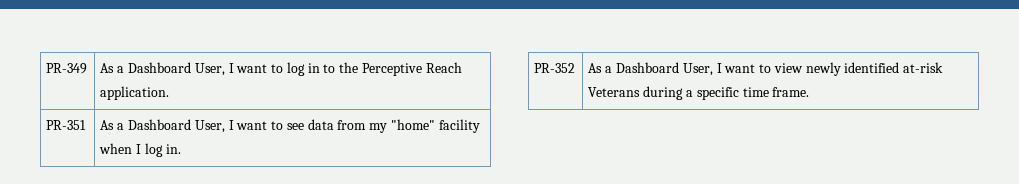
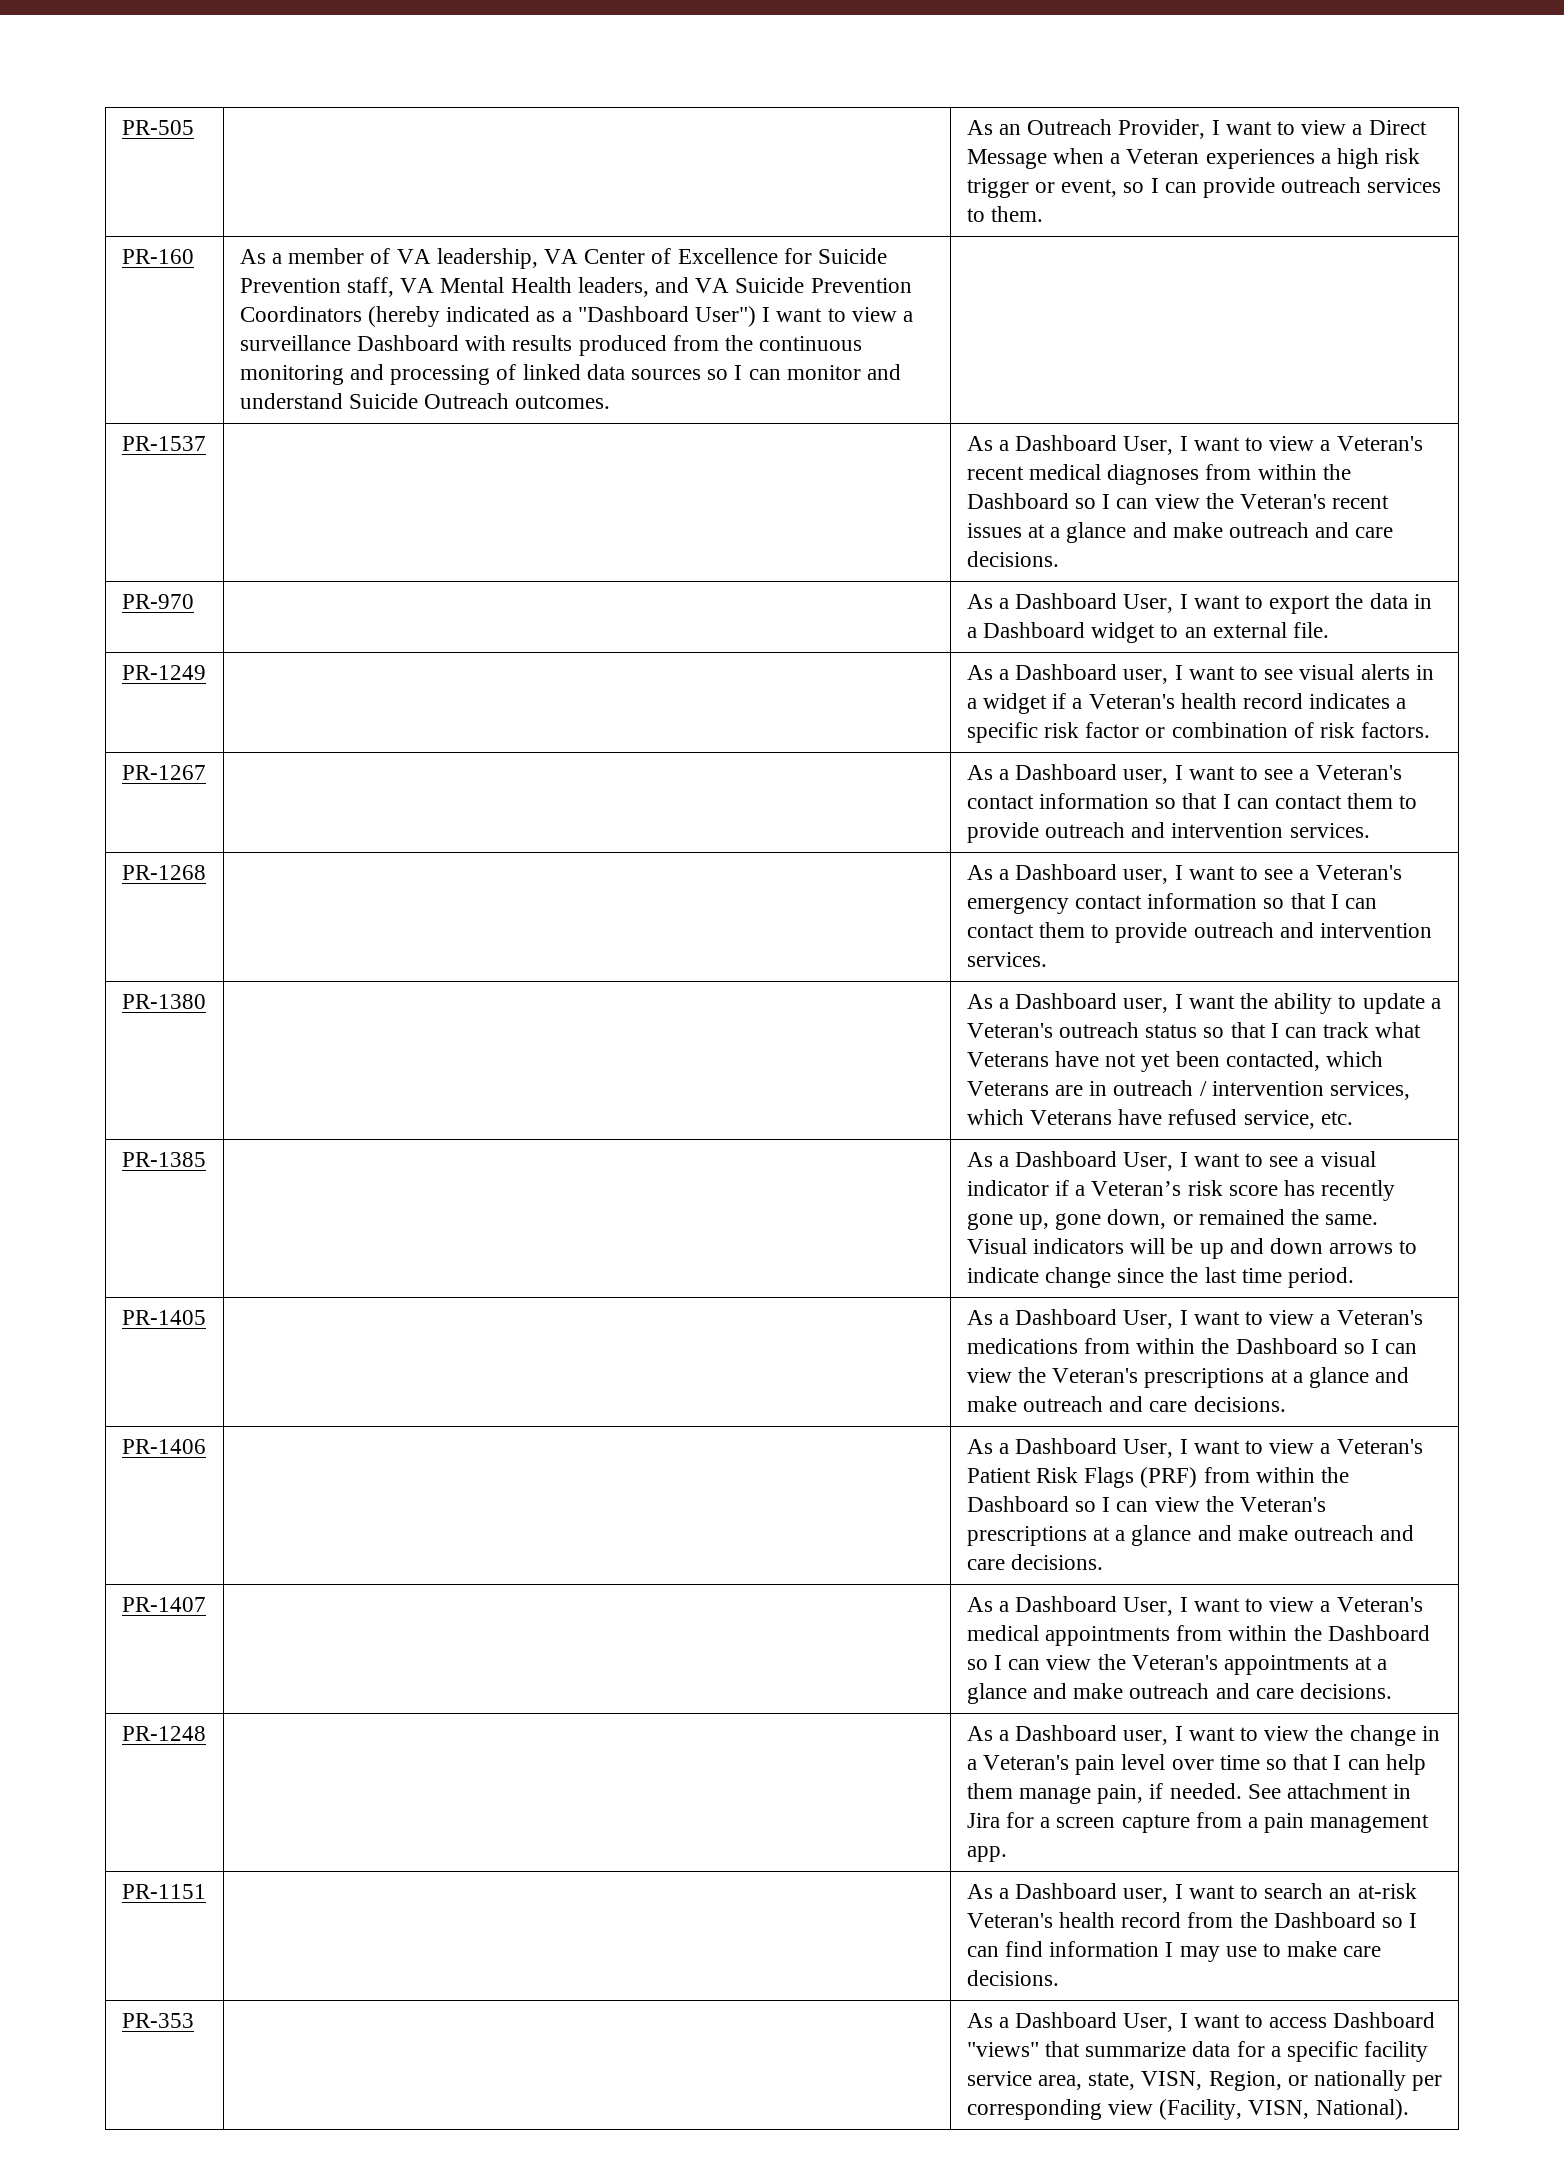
[46,63,88,74] [100,62,462,76] [100,86,170,100] [46,120,87,130] PR-349 | As a Dashboard User, I want to log in to the Perceptive Reach application. // PR-351 -> [121,120,194,135] [966,119,1427,139] [966,148,1421,169] [966,177,1442,198] [966,206,1043,222] [121,249,194,264] [239,248,888,269] [239,277,912,297] [239,306,914,327] [239,335,863,356] [239,364,902,385] [239,393,611,409] [121,436,206,451] [966,435,1423,455] [966,464,1351,485] [966,493,1390,509] [966,522,1394,543] [966,551,1059,567] [121,594,194,609] [966,593,1432,614] [966,622,1329,643] [121,665,206,680] [966,664,1434,684] [966,693,1407,714] [966,722,1431,743] [121,765,206,780] [966,764,1402,784] [966,793,1418,809] [966,822,1370,843] [121,865,206,880] [966,864,1402,884] [966,893,1377,914] [966,922,1432,943] [966,952,1047,967] [121,994,206,1009] [966,993,1441,1014] [966,1022,1422,1038] [966,1051,1383,1072] [966,1080,1410,1100] [966,1109,1353,1129] [121,1152,206,1167] PR-505 | | As an Outreach Provider, I want to view a Direct Message when a Veteran experiences a high risk trigger or event, so I can provide outreach services to them. // PR-160 | As a member of VA leadership, VA Center of Excellence for Suicide Prevention staff, VA Mental Health leaders, and VA Suicide Prevention Coordinators (hereby indicated as a "Dashboard User") I want to view a surveillance Dashboard with results produced from the continuous monitoring and processing of linked data sources so I can monitor and understand Suicide Outreach outcomes. | // PR-1537 | | As a Dashboard User, I want to view a Veteran's recent medical diagnoses from within the Dashboard so I can view the Veteran's recent issues at a glance and make outreach and care decisions. // PR-970 | | As a Dashboard User, I want to export the data in a Dashboard widget to an external file. // PR-1249 | | As a Dashboard user, I want to see visual alerts in a widget if a Veteran's health record indicates a specific risk factor or combination of risk factors. // PR-1267 | | As a Dashboard user, I want to see a Veteran's contact information so that I can contact them to provide outreach and intervention services. // PR-1268 | | As a Dashboard user, I want to see a Veteran's emergency contact information so that I can contact them to provide outreach and intervention services. // PR-1380 | | As a Dashboard user, I want the ability to update a Veteran's outreach status so that I can track what Veterans have not yet been contacted, which Veterans are in outreach / intervention services, which Veterans have refused service, etc. // PR-1385 |
[307,119,480,133] [99,143,181,157] [534,63,576,73] [588,62,944,76] [588,86,810,100] data from my "home" facility when I log in. // PR-352 | As a Dashboard User, I want to view newly identified at-risk Veterans during a specific time frame. -> [1304,1151,1376,1167] [966,1180,1396,1201] [966,1209,1379,1230] [966,1238,1418,1259] [966,1267,1354,1288] [121,1310,206,1325] [966,1309,1423,1329] [966,1338,1418,1354] [966,1367,1410,1388] [966,1396,1286,1412] [121,1439,206,1454] [966,1438,1423,1458] [966,1467,1349,1488] [966,1496,1326,1512] [966,1525,1415,1546] [966,1554,1103,1570] [121,1597,206,1612] [966,1596,1423,1616] [966,1625,1430,1646] [966,1654,1388,1675] [966,1683,1392,1704] [121,1726,206,1741] [966,1725,1440,1746] [966,1754,1426,1775] [966,1783,1412,1804] [966,1812,1430,1833] [966,1846,1007,1862] [121,1884,206,1899] [966,1883,1417,1903] [966,1912,1418,1928] [966,1941,1382,1962] [966,1970,1059,1986] [121,2013,194,2028] [966,2012,1436,2032] [966,2041,1429,2062] [966,2070,1443,2091] [966,2099,1409,2120] a visual indicator if a Veteran’s risk score has recently gone up, gone down, or remained the same. Visual indicators will be up and down arrows to indicate change since the last time period. // PR-1405 | | As a Dashboard User, I want to view a Veteran's medications from within the Dashboard so I can view the Veteran's prescriptions at a glance and make outreach and care decisions. // PR-1406 | | As a Dashboard User, I want to view a Veteran's Patient Risk Flags (PRF) from within the Dashboard so I can view the Veteran's prescriptions at a glance and make outreach and care decisions. // PR-1407 | | As a Dashboard User, I want to view a Veteran's medical appointments from within the Dashboard so I can view the Veteran's appointments at a glance and make outreach and care decisions. // PR-1248 | | As a Dashboard user, I want to view the change in a Veteran's pain level over time so that I can help them manage pain, if needed. See attachment in Jira for a screen capture from a pain management app. // PR-1151 | | As a Dashboard user, I want to search an at-risk Veteran's health record from the Dashboard so I can find information I may use to make care decisions. // PR-353 | | As a Dashboard User, I want to access Dashboard "views" that summarize data for a specific facility service area, state, VISN, Region, or nationally per corresponding view (Facility, VISN, National).

